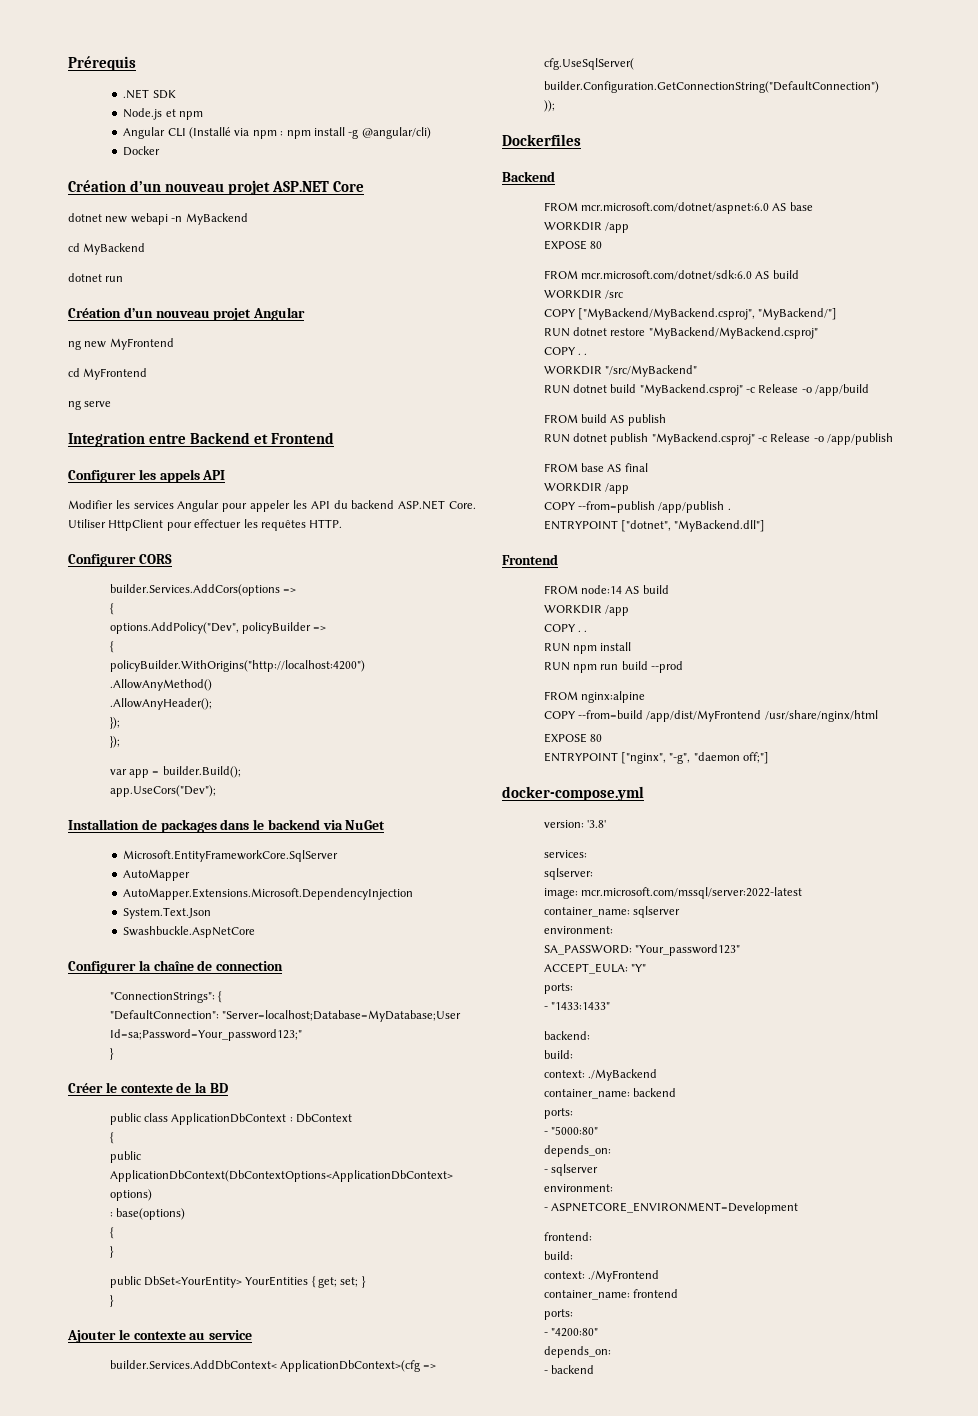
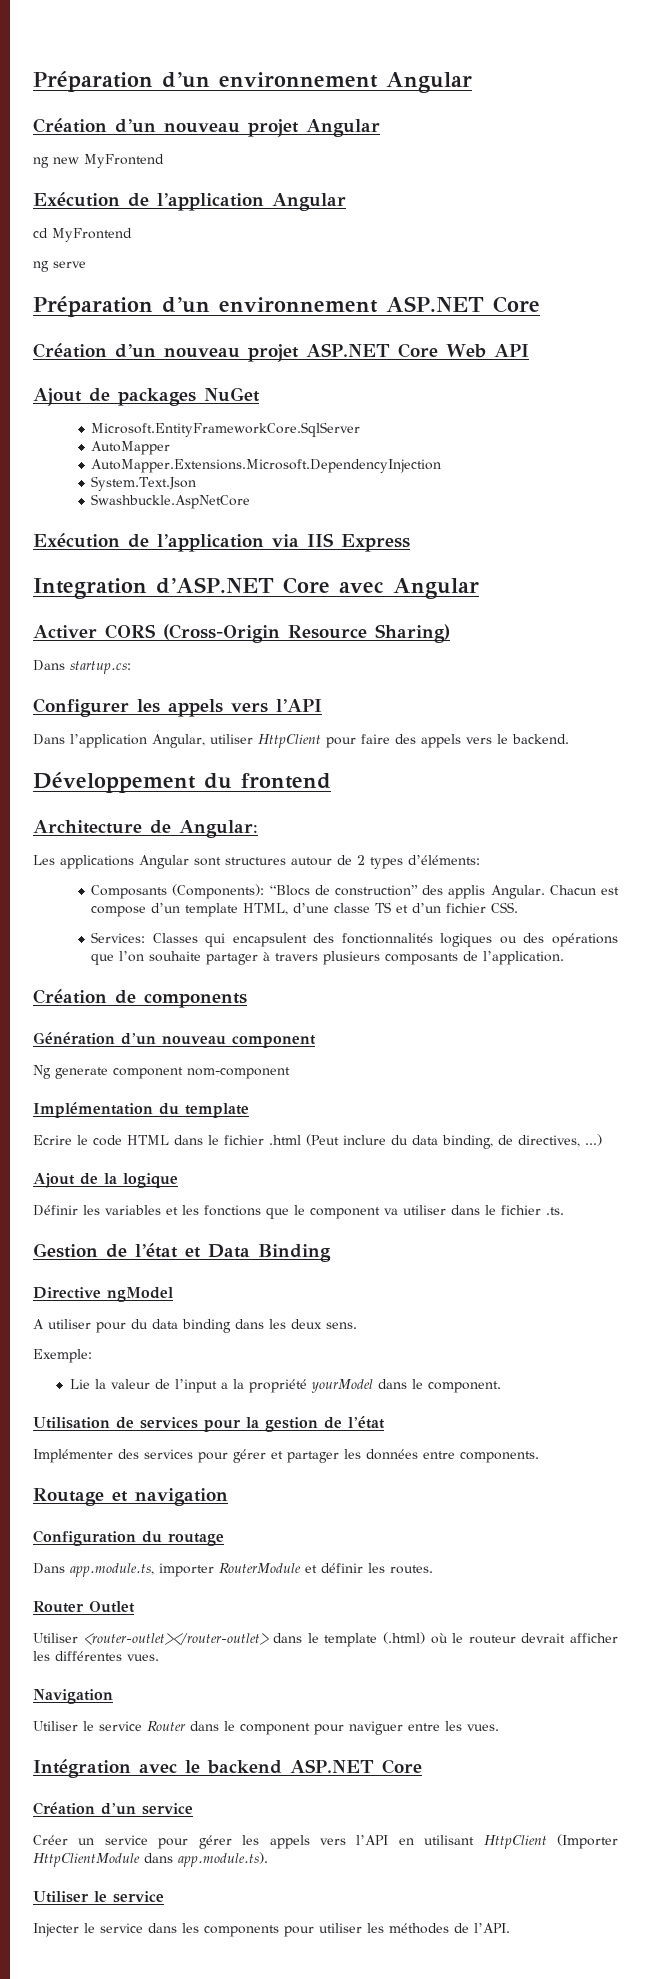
[68,56,136,71] [123,89,176,99] [123,108,204,120] [123,127,431,139] [123,146,161,156] [68,180,365,195] [68,213,248,225] [68,243,146,255] [68,273,124,282] Prérequis // .NET SDK // Node.js et npm // Angular CLI (Installé via npm : npm install -g @angular/cli) // Docker // Création d’un nouveau projet ASP.NET Core // dotnet new webapi -n MyBackend // cd MyBackend // dotnet run -> [33,71,472,93] Préparation d’un environnement Angular
(174, 344) none -> [33,192,346,211] // Exécution de l’application Angular
[68,432,335,447] [68,469,226,483] [68,500,476,512] [68,519,343,531] [68,554,172,567] [109,584,296,596] [109,603,114,615] [109,622,327,634] [109,641,114,653] [109,660,365,672] [109,679,212,691] [109,698,212,710] [109,717,120,729] [109,736,120,748] [109,766,241,778] [109,785,216,797] [68,819,343,833] Integration entre Backend et Frontend // Configurer les appels API // Modifier les services Angular pour appeler les API du backend ASP.NET Core. Utiliser HttpClient pour effectuer les requêtes HTTP. // Configurer CORS // builder.Services.AddCors(options => // { // options.AddPolicy("Dev", policyBuilder => // { // policyBuilder.WithOrigins("http://localhost:4200") // .AllowAnyMethod() // .AllowAnyHeader(); // }); // }); // var app = builder.Build(); // app.UseCors("Dev"); // Installation de packages dans le backend via -> [33,296,540,317] [33,343,529,362] [33,388,196,406] Préparation d’un environnement ASP.NET Core // Création d’un nouveau projet ASP.NET Core Web API // Ajout de packages
[68,960,284,974] [109,991,222,1003] [109,1010,461,1022] [109,1029,302,1041] [109,1048,114,1060] [68,1082,228,1093] [109,1113,353,1125] [109,1132,114,1144] [109,1151,141,1163] [109,1170,453,1182] [109,1189,152,1201] [109,1208,185,1220] [109,1227,114,1239] [109,1246,114,1258] [109,1276,366,1288] [109,1295,114,1307] [67,1329,253,1343] [109,1360,437,1372] [543,58,634,70] [543,81,879,93] [543,100,555,112] [502,134,581,146] [502,171,555,182] [543,202,813,214] [543,222,629,233] [543,240,602,250] [543,270,799,280] [543,290,623,299] [543,308,838,320] [543,327,818,339] [543,347,588,355] [543,365,697,377] [543,384,870,396] [543,414,666,426] [543,433,894,445] [543,463,648,472] [543,483,629,494] [543,501,731,513] [543,520,766,532] [502,554,558,565] [543,585,669,594] [543,605,629,616] [543,624,588,632] [543,642,632,654] [543,661,684,673] [543,691,645,703] [543,710,878,722] [543,733,602,743] [543,752,770,764] [502,786,644,801] [543,820,606,828] [543,850,587,858] [543,868,593,880] [543,887,802,899] [543,906,680,918] [543,926,613,934] [543,944,740,956] [543,963,646,974] [543,983,573,994] [543,1002,610,1010] [543,1031,590,1040] [543,1050,573,1059] [543,1069,657,1081] [543,1088,676,1099] [543,1108,573,1119] [543,1126,598,1135] [543,1145,611,1157] [543,1164,598,1176] [543,1184,613,1192] [543,1202,798,1214] [543,1232,592,1241] [543,1251,573,1260] [543,1270,659,1282] [543,1289,678,1300] [543,1309,573,1320] [543,1328,598,1337] [543,1346,611,1358] [543,1365,594,1374] Configurer la chaîne de connection // "ConnectionStrings": { // "DefaultConnection": "Server=localhost;Database=MyDatabase;User Id=sa;Password=Your_password123;" // } // Créer le contexte de la BD // public class ApplicationDbContext : DbContext // { // public ApplicationDbContext(DbContextOptions<ApplicationDbContext> options) // : base(options) // { // } // public DbSet<YourEntity> YourEntities { get; set; } // } // Ajouter le contexte au service // builder.Services.AddDbContext< ApplicationDbContext>(cfg => cfg.UseSqlServer( // builder.Configuration.GetConnectionString("DefaultConnection") // )); // Dockerfiles // Backend // FROM mcr.microsoft.com/dotnet/aspnet:6.0 AS base // WORKDIR /app // EXPOSE 80 // FROM mcr.microsoft.com/dotnet/sdk:6.0 AS build // WORKDIR /src // COPY ["MyBackend/MyBackend.csproj", "MyBackend/"] // RUN dotnet restore "MyBackend/MyBackend.csproj" // COPY . . // WORKDIR "/src/MyBackend" // RUN dotnet build "MyBackend.csproj" -c Release -o /app/build // FROM build AS publish // RUN dotnet publish "MyBackend.csproj" -c Release -o /app/publish // FROM base AS final // WORKDIR /app // COPY --from=publish /app/publish . // ENTRYPOINT ["dotnet", "MyBackend.dll"] // Frontend // FROM node:14 AS build // WORKDIR /app // COPY . . // RUN npm install // RUN npm run build --prod // FROM nginx:alpine // COPY --from=build /app/dist/MyFrontend /usr/share/nginx/html // EXPOSE 80 // ENTRYPOINT ["nginx", "-g", "daemon off;"] // docker-compose.yml // version: '3.8' // services: // sqlserver: // image: mcr.microsoft.com/mssql/server:2022-latest // container_name: sqlserver // environment: // SA_PASSWORD: "Your_password123" // ACCEPT_EULA: "Y" // ports: // - "1433:1433" // backend: // build: // context: ./MyBackend // container_name: backend // ports: // - "5000:80" // depends_on: // - sqlserver // environment: // - ASPNETCORE_ENVIRONMENT=Development // frontend: // build: // context: ./MyFrontend // container_name: frontend // ports: // - "4200:80" // depends_on: // - backend -> [33,533,410,552] [33,577,479,599] [33,624,450,643] [33,660,131,674] [33,698,322,717] [33,734,569,748] [33,772,331,793] [33,820,258,838] [33,855,480,869] [91,884,619,899] [91,902,519,917] [91,932,618,947] [91,951,565,965] [33,989,247,1008] [33,1032,316,1048] [33,1065,290,1079] [33,1102,249,1118] [33,1134,602,1149] [33,1173,178,1188] [33,1205,564,1219] [33,1243,331,1262] [33,1287,173,1302] [33,1319,357,1333] [33,1349,92,1363] [69,1379,501,1393] [33,1416,385,1432] [33,1449,539,1463] [33,1488,228,1506] [33,1530,224,1546] [33,1563,433,1577] [33,1601,135,1613] [33,1632,619,1647] [33,1651,159,1661] [33,1689,113,1704] [33,1721,499,1735] [33,1759,422,1778] [33,1802,193,1815] [33,1834,619,1849] [33,1852,268,1867] [33,1891,164,1903] [33,1923,510,1937] Exécution de l’application via IIS Express // Integration d’ASP.NET Core avec Angular // Activer CORS (Cross-Origin Resource Sharing) // Dans startup.cs: // Configurer les appels vers l’API // Dans l’application Angular, utiliser HttpClient pour faire des appels vers le backend. // Développement du frontend // Architecture de Angular: // Les applications Angular sont structures autour de 2 types d’éléments: // Composants (Components): “Blocs de construction” des applis Angular. Chacun est compose d’un template HTML, d’une classe TS et d’un fichier CSS. // Services: Classes qui encapsulent des fonctionnalités logiques ou des opérations que l’on souhaite partager à travers plusieurs composants de l’application. // Création de components // Génération d’un nouveau component // Ng generate component nom-component // Implémentation du template // Ecrire le code HTML dans le fichier .html (Peut inclure du data binding, de directives, ...) // Ajout de la logique // Définir les variables et les fonctions que le component va utiliser dans le fichier .ts. // Gestion de l’état et Data Binding // Directive ngModel // A utiliser pour du data binding dans les deux sens. // Exemple: // Lie la valeur de l’input a la propriété yourModel dans le component. // Utilisation de services pour la gestion de l’état // Implémenter des services pour gérer et partager les données entre components. // Routage et navigation // Configuration du routage // Dans app.module.ts, importer RouterModule et définir les routes. // Router Outlet // Utiliser <router-outlet></router-outlet> dans le template (.html) où le routeur devrait afficher les différentes vues. // Navigation // Utiliser le service Router dans le component pour naviguer entre les vues. // Intégration avec le backend ASP.NET Core // Création d’un service // Créer un service pour gérer les appels vers l’API en utilisant HttpClient (Importer HttpClientModule dans app.module.ts). // Utiliser le service // Injecter le service dans les components pour utiliser les méthodes de l’API.

